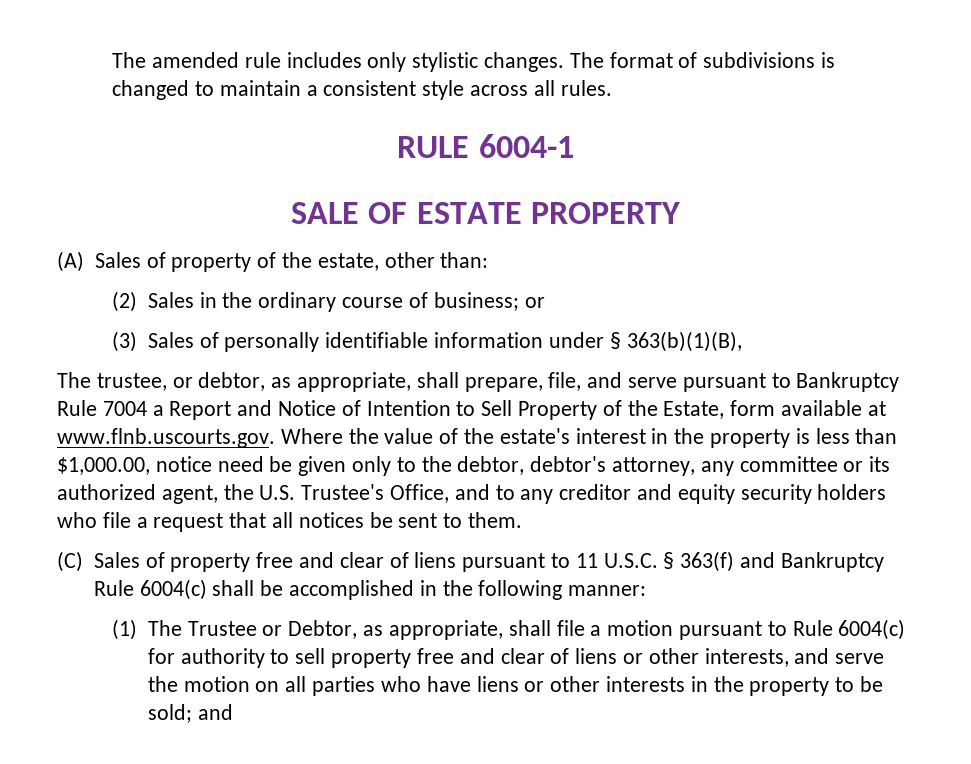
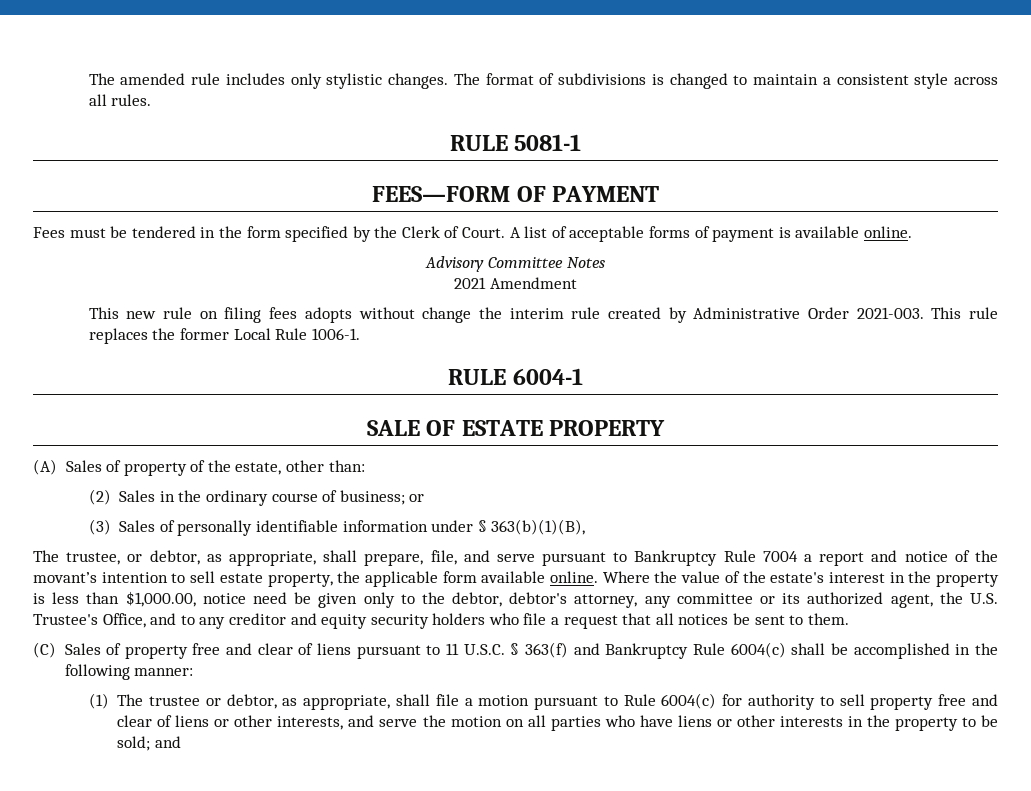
(612, 88) none -> [449,134,582,151] [372,186,659,202] [33,226,912,242] [425,256,605,272] [454,277,577,289] [88,307,999,323] [88,328,360,344] // RULE 5081-1 // FEES—FORM OF PAYMENT // Fees must be tendered in the form specified by the Clerk of Court. A list of acceptable forms of payment is available online. // Advisory Committee Notes // 2021 Amendment // This new rule on filing fees adopts without change the interim rule created by Administrative Order 2021-003. This rule replaces the former Local Rule 1006-1.
[169,400,886,420] [57,428,275,448] Report and Notice of Intention to Sell Property of the Estate, form available at www.flnb.uscourts.gov. -> [819,550,998,566] [33,571,598,587] report and notice of the movant’s intention to sell estate property, the applicable form available online.
[187,620,358,639] Trustee or Debtor, -> [149,694,277,709] trustee or debtor,

